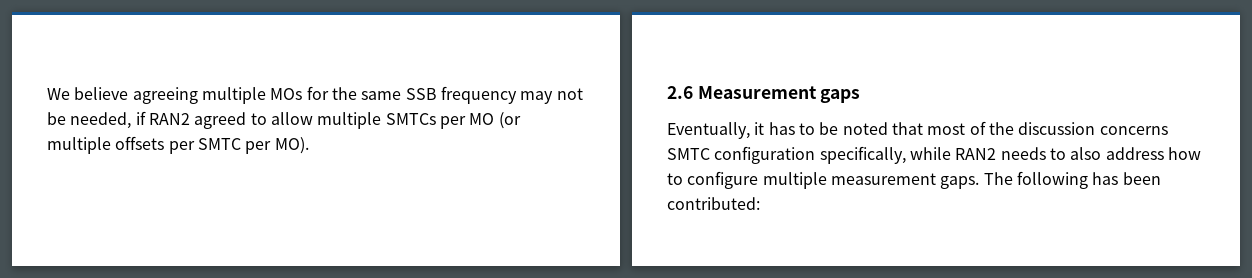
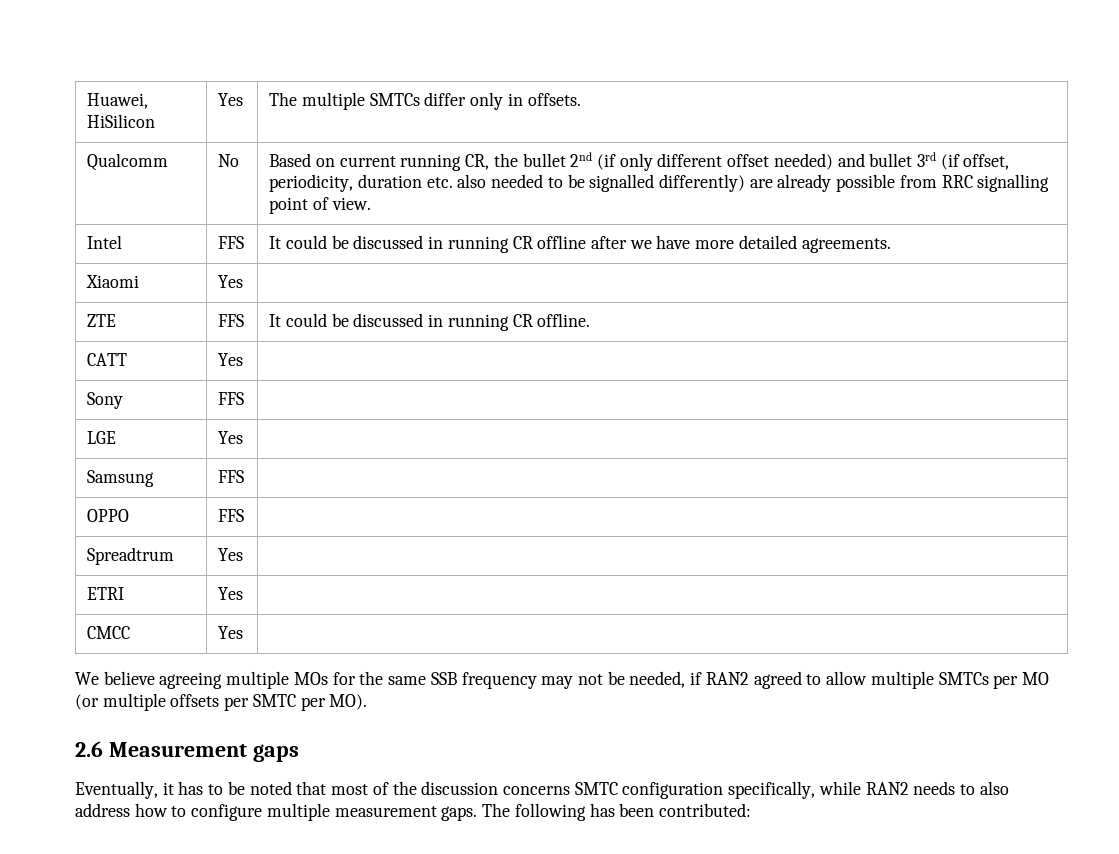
(47, 94) none -> [87,93,149,109] [87,114,156,128] [218,93,244,106] [269,92,581,110] [87,153,169,171] [218,154,240,167] [269,152,1010,171] [269,174,1050,192] [269,197,371,214] [87,235,123,249] [218,236,245,249] [269,235,891,253] [86,275,140,288] [218,275,244,288] [87,314,117,327] [218,314,245,327] [269,313,591,331] [87,353,128,366] [218,353,244,366] [87,392,124,409] [218,392,245,405] [87,431,117,444] [218,431,244,444] [87,470,155,487] [218,470,245,483] [87,509,130,522] [218,509,245,522] [87,547,175,565] [218,548,244,561] [87,587,125,600] [218,587,244,600] [87,626,131,639] [218,626,244,639] Huawei, HiSilicon | Yes | The multiple SMTCs differ only in offsets. // Qualcomm | No | Based on current running CR, the bullet 2nd (if only different offset needed) and bullet 3rd (if offset, periodicity, duration etc. also needed to be signalled differently) are already possible from RRC signalling point of view. // Intel | FFS | It could be discussed in running CR offline after we have more detailed agreements. // Xiaomi | Yes | // ZTE | FFS | It could be discussed in running CR offline. // CATT | Yes | // Sony | FFS | // LGE | Yes | // Samsung | FFS | // OPPO | FFS | // Spreadtrum | Yes | // ETRI | Yes | // CMCC | Yes | //

